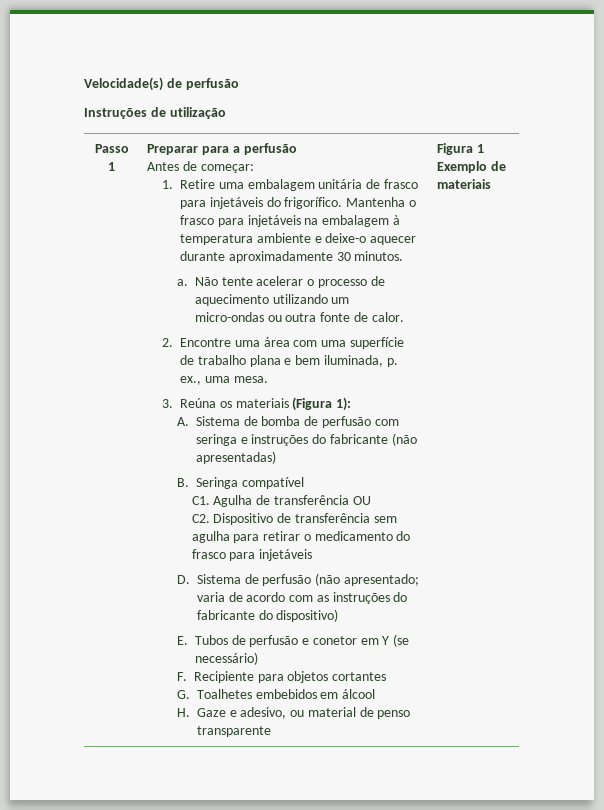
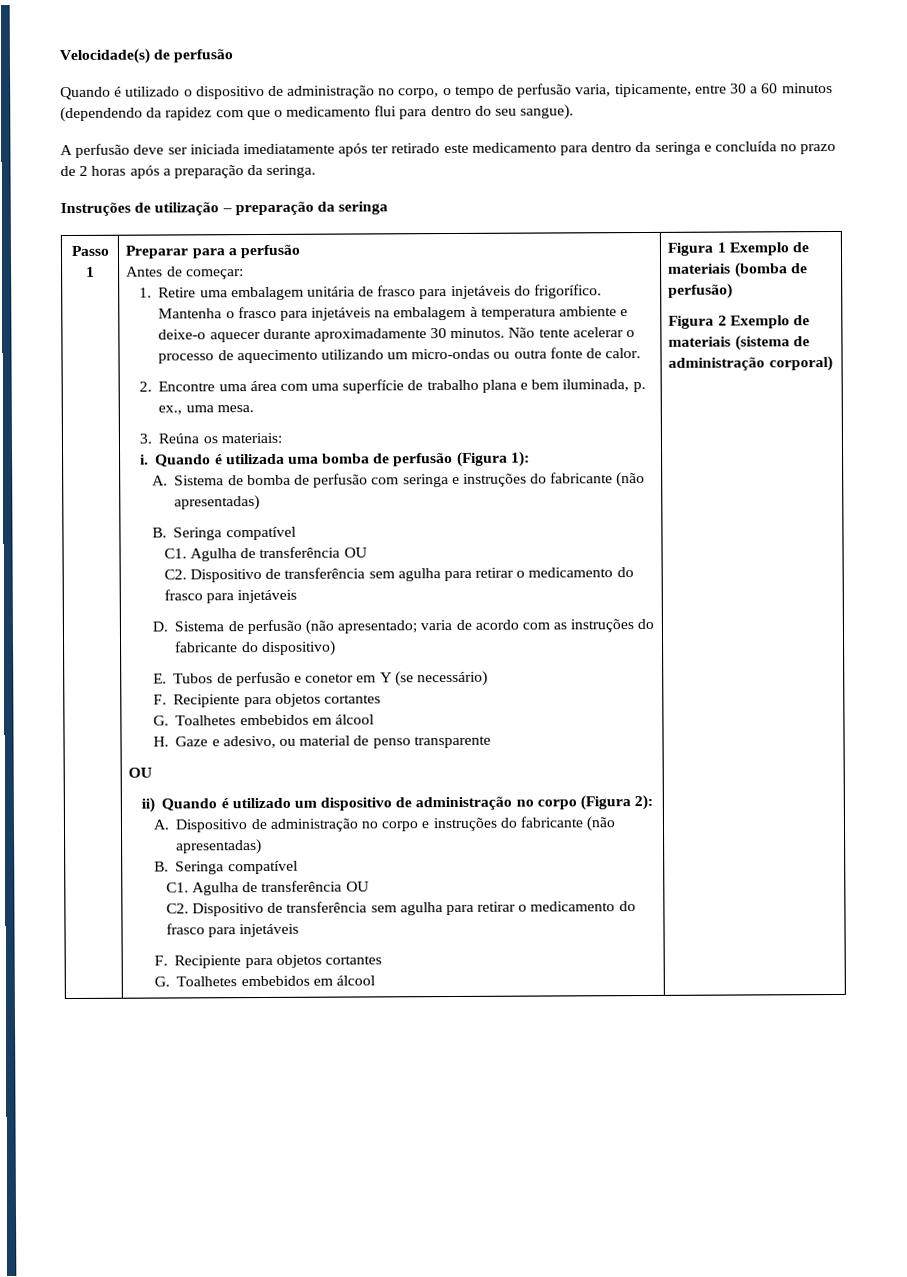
(239, 84) none -> [60,83,833,101] [60,104,575,123] [60,141,837,158] [60,164,317,179] // Quando é utilizado o dispositivo de administração no corpo, o tempo de perfusão varia, tipicamente, entre 30 a 60 minutos (dependendo da rapidez com que o medicamento flui para dentro do seu sangue). // A perfusão deve ser iniciada imediatamente após ter retirado este medicamento para dentro da seringa e concluída no prazo de 2 horas após a preparação da seringa.
(226, 113) none -> [221,201,389,216] – preparação da seringa
[176,279,188,286] // a. -> (506, 333) none
[235,398,289,408] materiais -> [220,432,282,444] [139,452,454,467] materiais: // i. Quando é utilizada uma bomba de perfusão
(271, 731) none -> [128,767,153,778] [140,794,654,813] [152,816,617,833] [176,839,263,855] [153,860,298,875] [165,880,369,896] [165,901,636,917] [165,923,300,938] [153,954,382,969] [153,975,375,987] // OU // ii) Quando é utilizado um dispositivo de administração no corpo (Figura 2): // A. Dispositivo de administração no corpo e instruções do fabricante (não apresentadas) // B. Seringa compatível // C1. Agulha de transferência OU // C2. Dispositivo de transferência sem agulha para retirar o medicamento do frasco para injetáveis // F. Recipiente para objetos cortantes // G. Toalhetes embebidos em álcool
(492, 184) none -> [734,262,808,278] [668,283,734,299] [668,315,811,329] [668,335,810,351] [668,356,833,372] (bomba de perfusão) // Figura 2 Exemplo de materiais (sistema de administração corporal)

